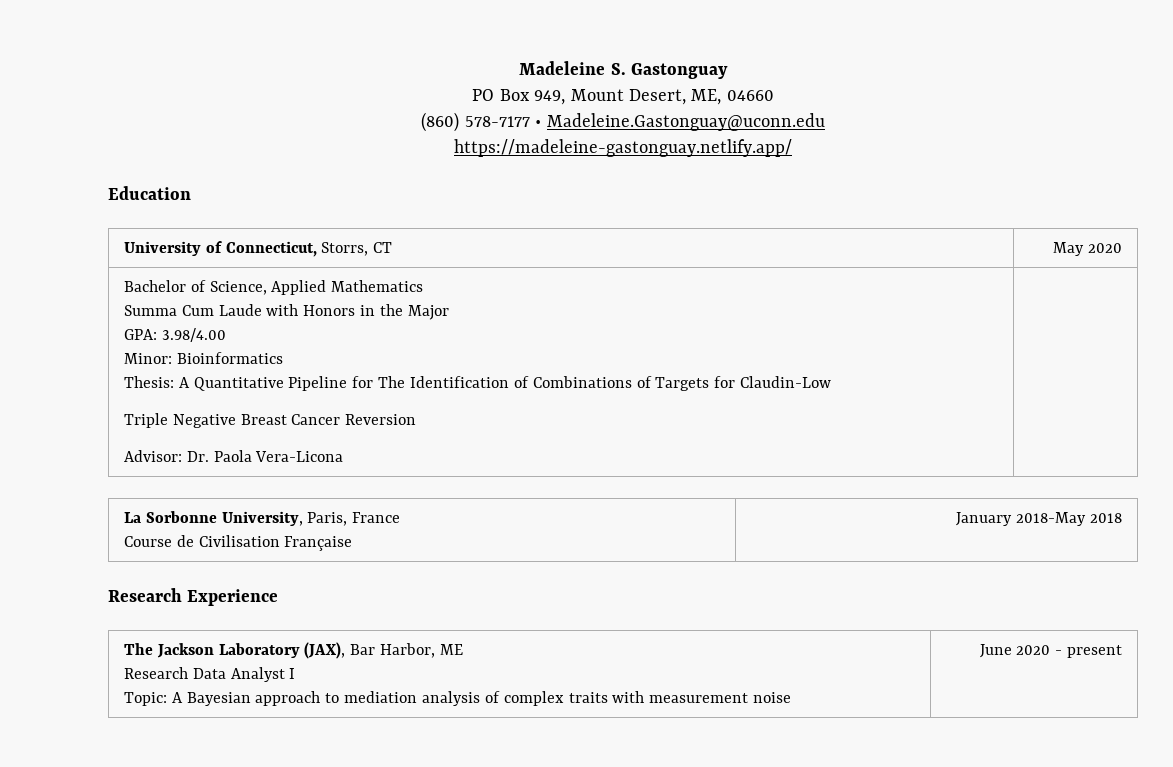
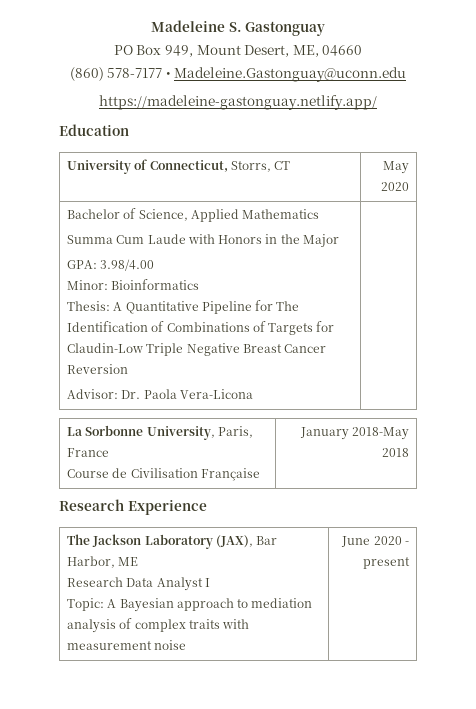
(832, 382) // -> (144, 348) none

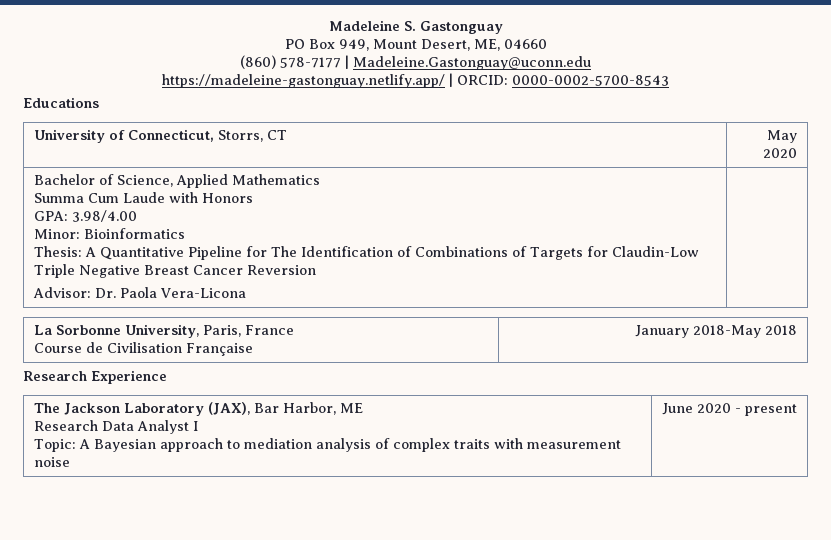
[165,72,171,78] • -> [345,55,349,69] |
[59,124,129,136] // Education -> [448,73,669,87] [23,97,99,108] | ORCID: 0000-0002-5700-8543 // Educations
[265,234,339,248] in the Major -> (253, 198) none

